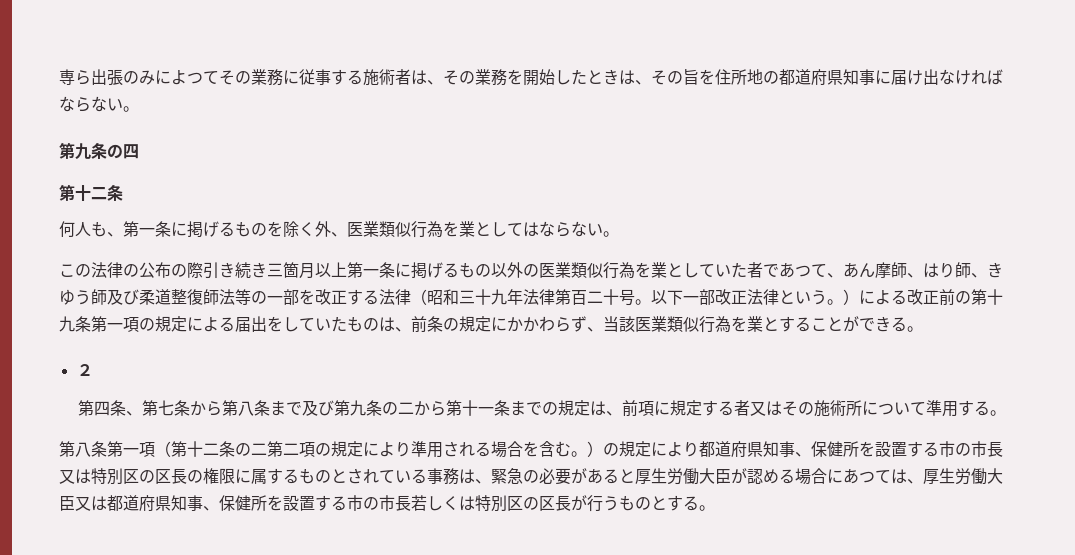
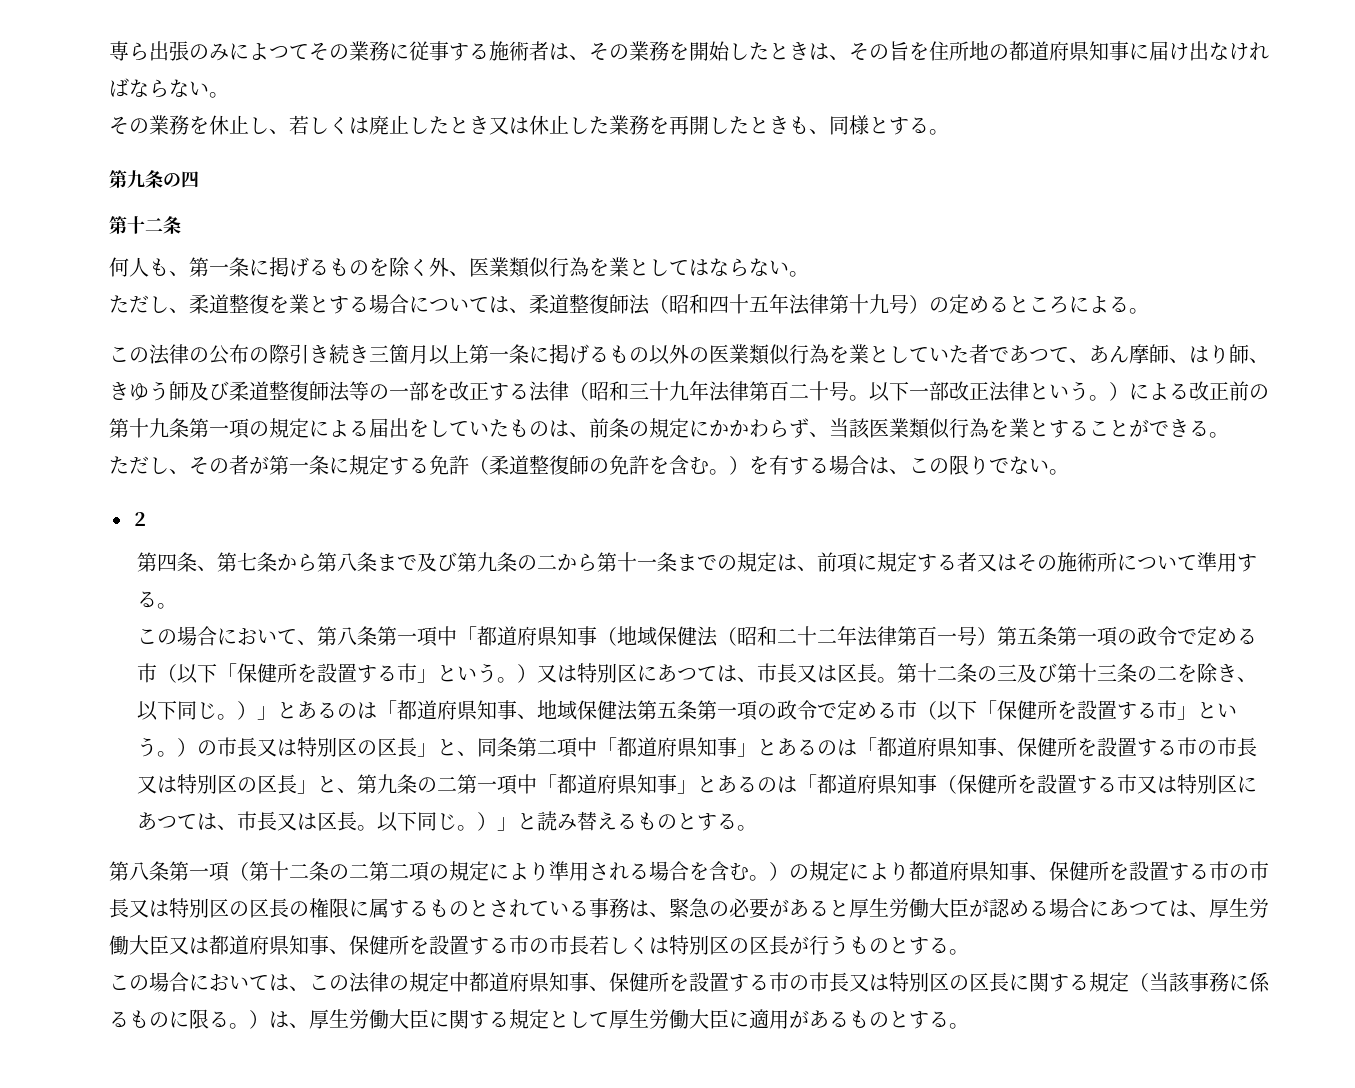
(139, 109) none -> [109,115,949,135] // その業務を休止し、若しくは廃止したとき又は休止した業務を再開したときも、同様とする。
(619, 234) none -> [109,294,1149,315] // ただし、柔道整復を業とする場合については、柔道整復師法（昭和四十五年法律第十九号）の定めるところによる。
(923, 329) none -> [109,455,1069,475] // ただし、その者が第一条に規定する免許（柔道整復師の免許を含む。）を有する場合は、この限りでない。
(1006, 413) none -> [136,626,1257,647] [136,663,1257,684] [136,700,1237,721] [136,737,1257,758] [136,774,1257,795] [136,811,757,832] // この場合において、第八条第一項中「都道府県知事（地域保健法（昭和二十二年法律第百一号）第五条第一項の政令で定める市（以下「保健所を設置する市」という。）又は特別区にあつては、市長又は区長。第十二条の三及び第十三条の二を除き、以下同じ。）」とあるのは「都道府県知事、地域保健法第五条第一項の政令で定める市（以下「保健所を設置する市」という。）の市長又は特別区の区長」と、同条第二項中「都道府県知事」とあるのは「都道府県知事、保健所を設置する市の市長又は特別区の区長」と、第九条の二第一項中「都道府県知事」とあるのは「都道府県知事（保健所を設置する市又は特別区にあつては、市長又は区長。以下同じ。）」と読み替えるものとする。
(715, 508) none -> [109,972,1270,993] [109,1009,969,1029] // この場合においては、この法律の規定中都道府県知事、保健所を設置する市の市長又は特別区の区長に関する規定（当該事務に係るものに限る。）は、厚生労働大臣に関する規定として厚生労働大臣に適用があるものとする。

